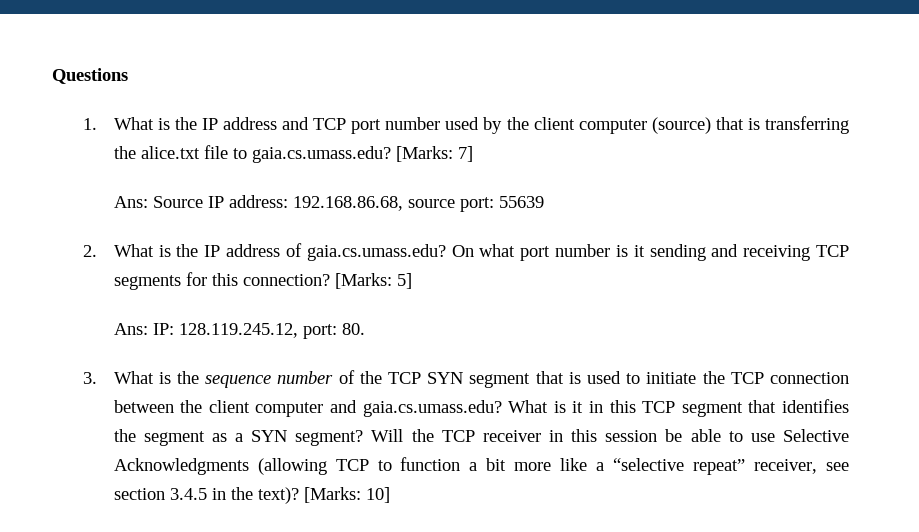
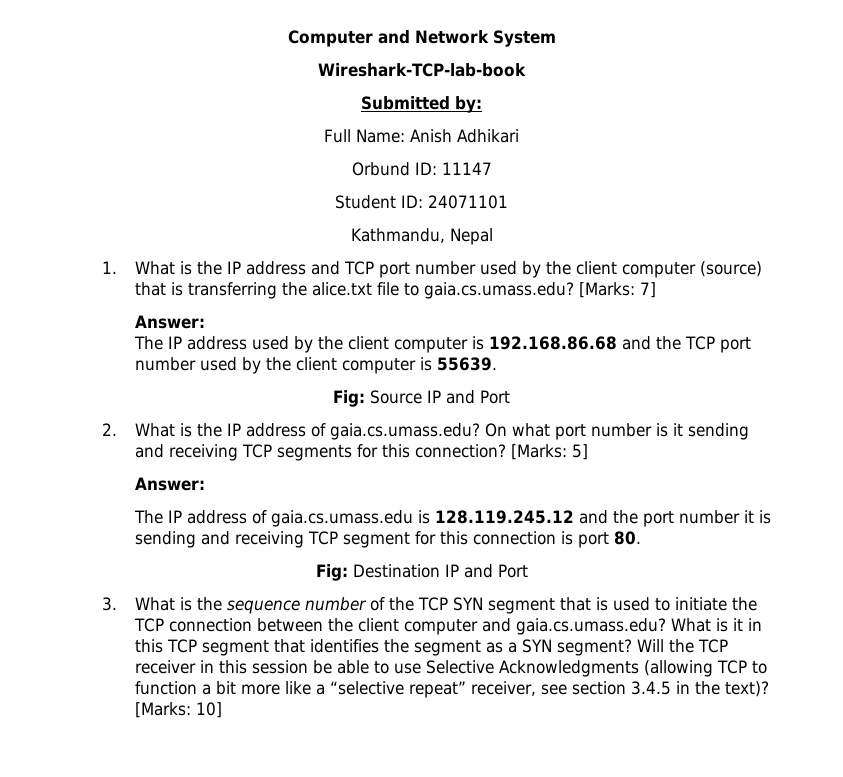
[52,68,128,84] Questions -> [287,30,556,47] [318,63,527,77] [361,96,482,113] [324,129,519,143] [351,162,492,176] [335,195,508,209] [350,228,493,245] Computer and Network System // Wireshark-TCP-lab-book // Submitted by: // Full Name: Anish Adhikari // Orbund ID: 11147 // Student ID: 24071101 // Kathmandu, Nepal
[113,195,544,212] Ans: Source IP address: 192.168.86.68, source port: 55639 -> [134,315,205,329] [133,336,751,353] [134,357,497,374] [333,390,510,407] Answer: // The IP address used by the client computer is 192.168.86.68 and the TCP port number used by the client computer is 55639. // Fig: Source IP and Port
[113,323,365,339] Ans: IP: 128.119.245.12, port: 80. -> [134,477,205,491] [133,510,771,527] [134,531,641,548] [315,564,528,581] Answer: // The IP address of gaia.cs.umass.edu is 128.119.245.12 and the port number it is sending and receiving TCP segment for this connection is port 80. // Fig: Destination IP and Port

